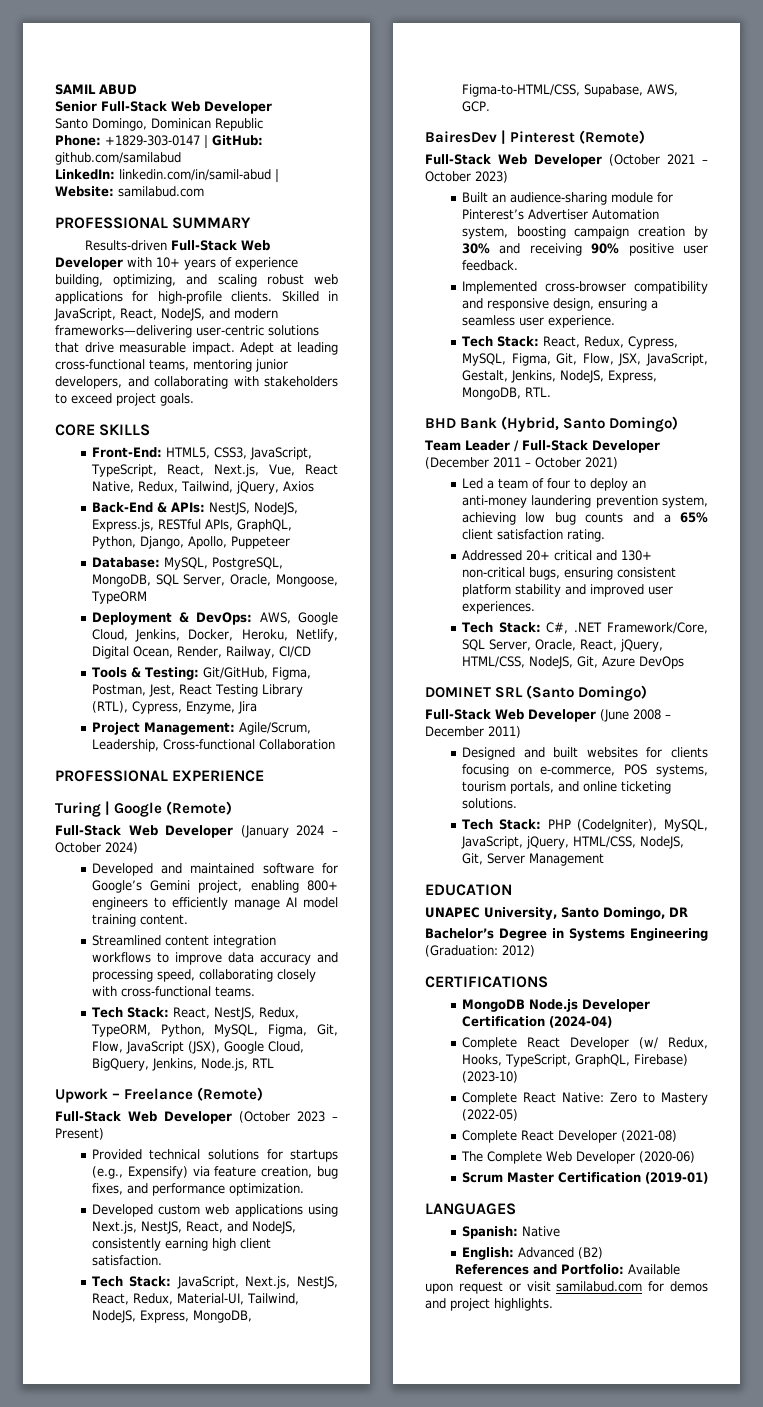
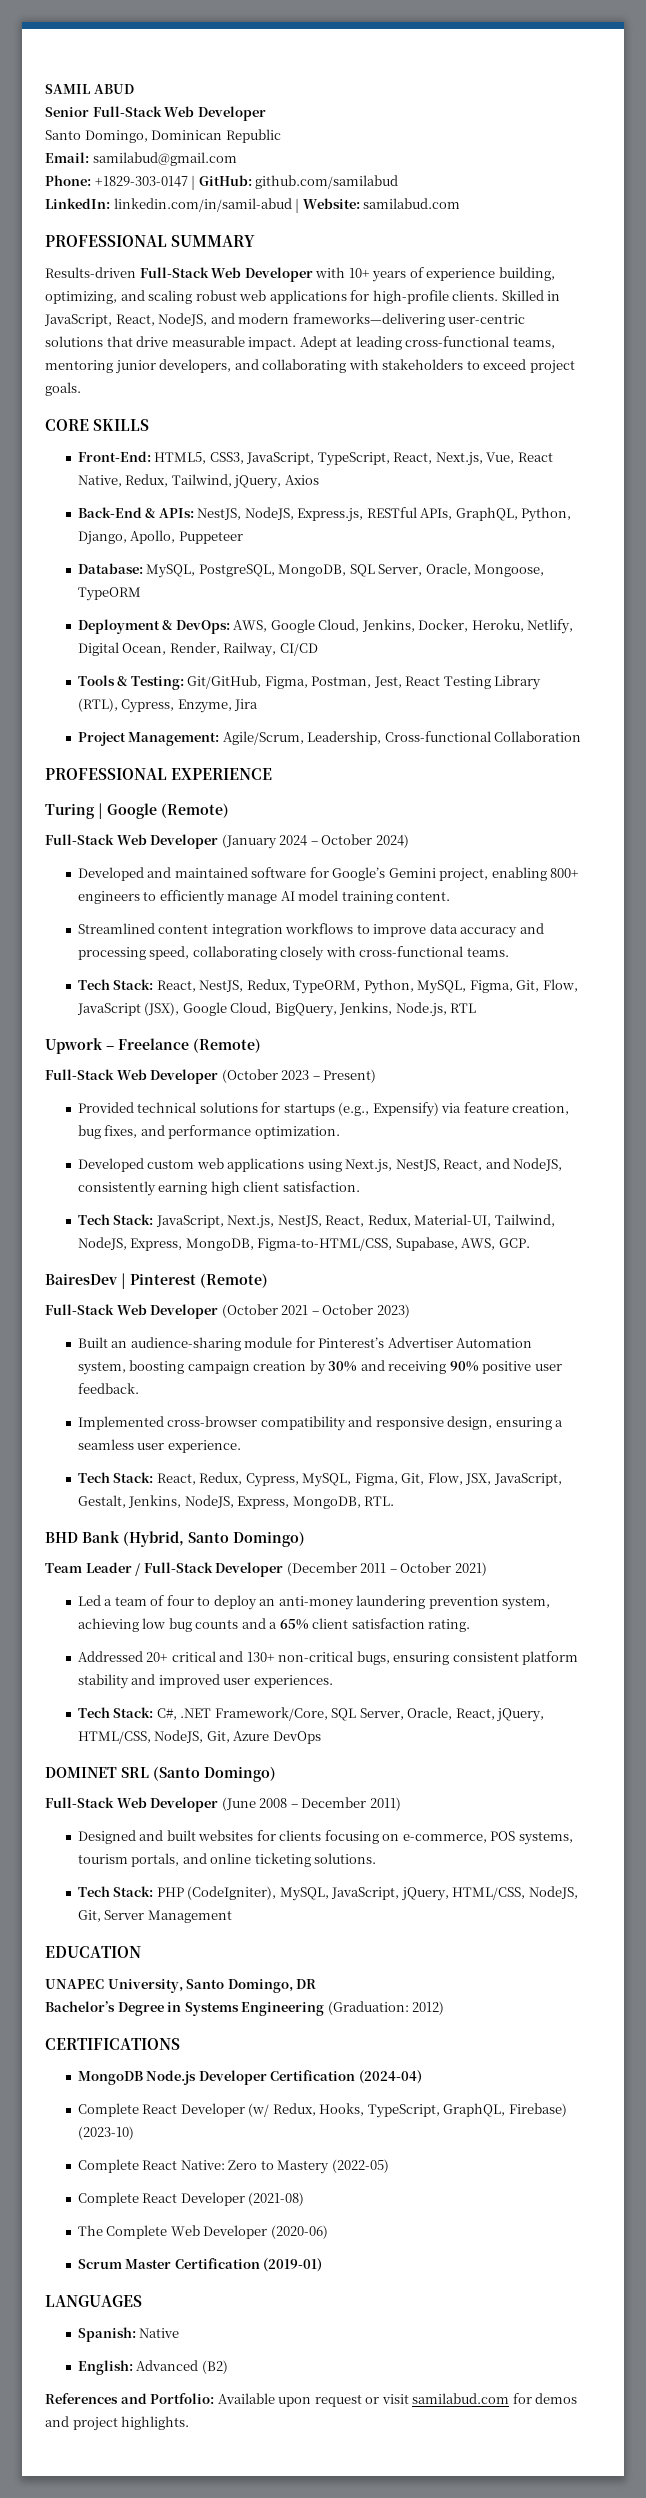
(263, 124) none -> [45,152,237,166] // Email: samilabud@gmail.com

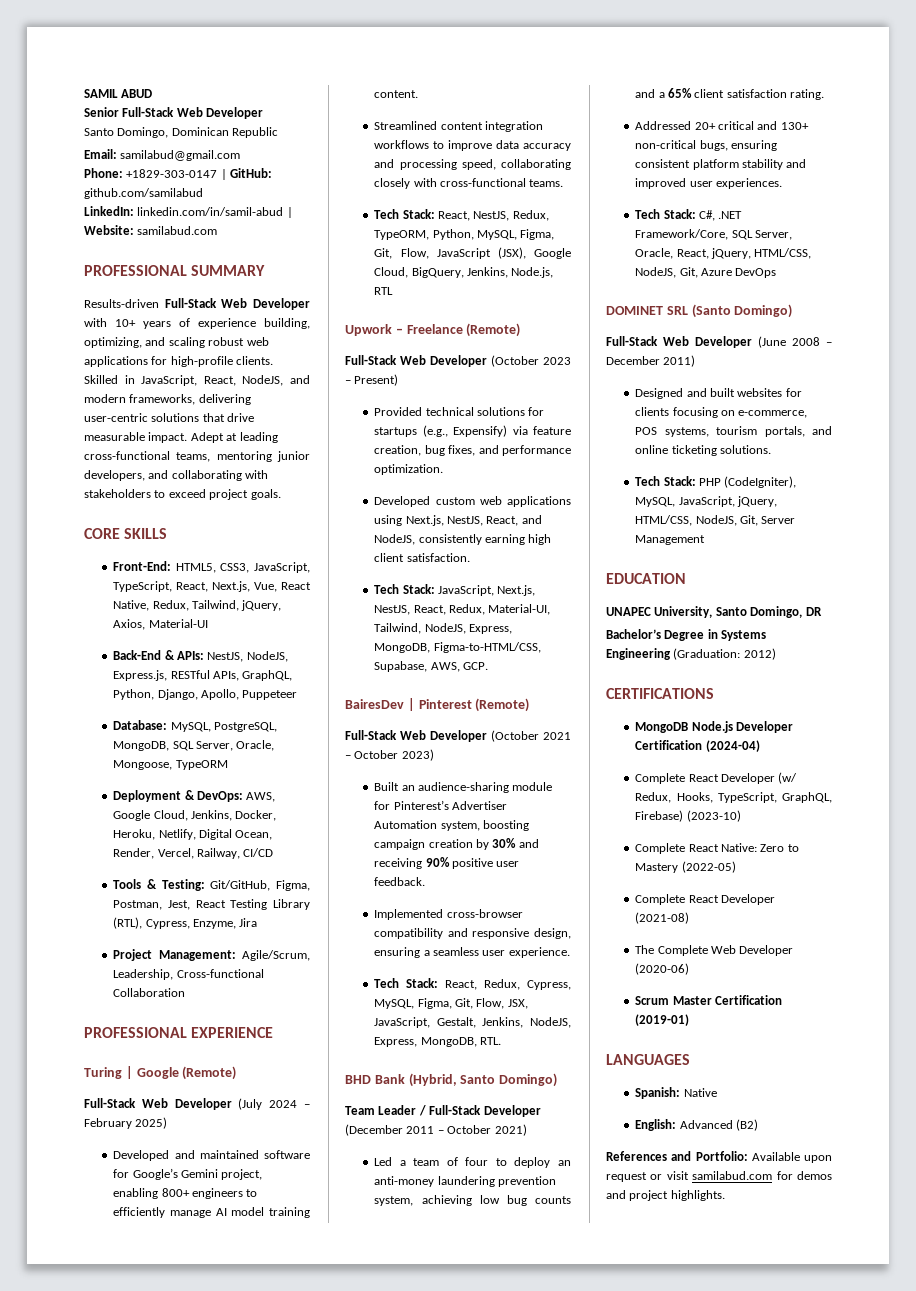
[292,313,445,327] frameworks—delivering -> [129,394,251,405] frameworks, delivering
[284,475,319,485] Axios -> [113,619,208,630] Axios, Material-UI
(220, 648) none -> [157,848,194,859] Vercel,
[221,834,277,849] (January -> [238,1098,263,1110] (July
[321,834,409,848] October 2024) -> [84,1117,168,1129] February 2025)

